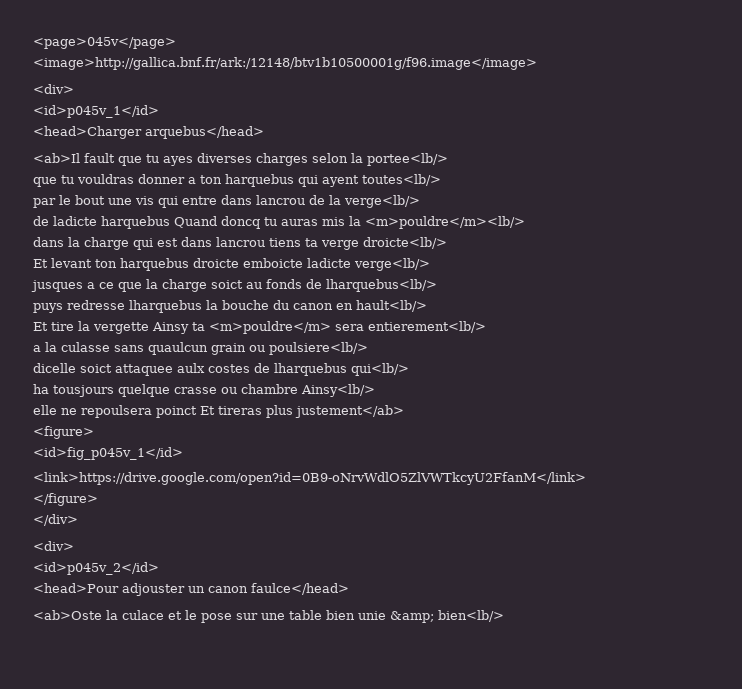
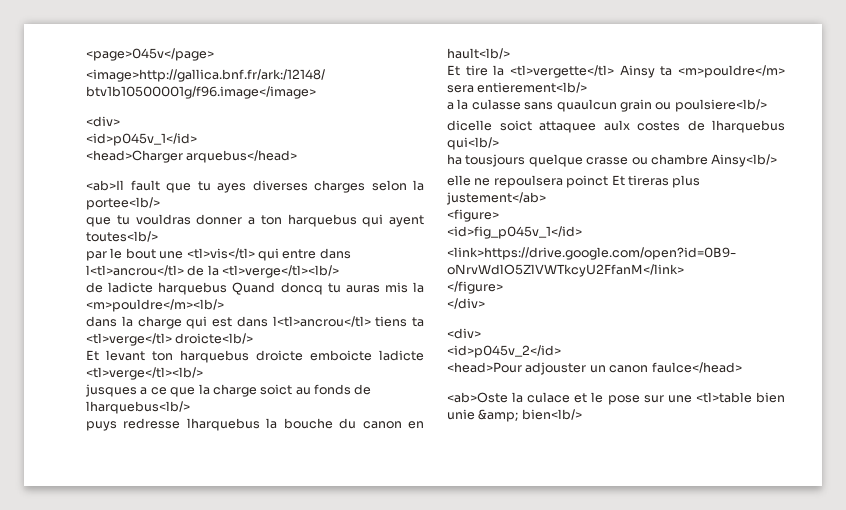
[135,196,154,205] vis -> [186,248,255,259] <tl>vis</tl>
[256,195,305,205] lancrou -> [86,265,184,276] l<tl>ancrou</tl>
[344,195,420,208] verge<lb/> -> [222,265,340,278] <tl>verge</tl><lb/>
[216,237,265,247] lancrou -> [272,316,371,327] l<tl>ancrou</tl>
[321,240,359,250] verge -> [86,333,172,346] <tl>verge</tl>
[354,258,430,271] verge<lb/> -> [86,367,203,380] <tl>verge</tl><lb/>
[93,322,149,334] vergette -> [510,65,614,78] <tl>vergette</tl>
[289,610,322,620] table -> [695,392,752,403] <tl>table

